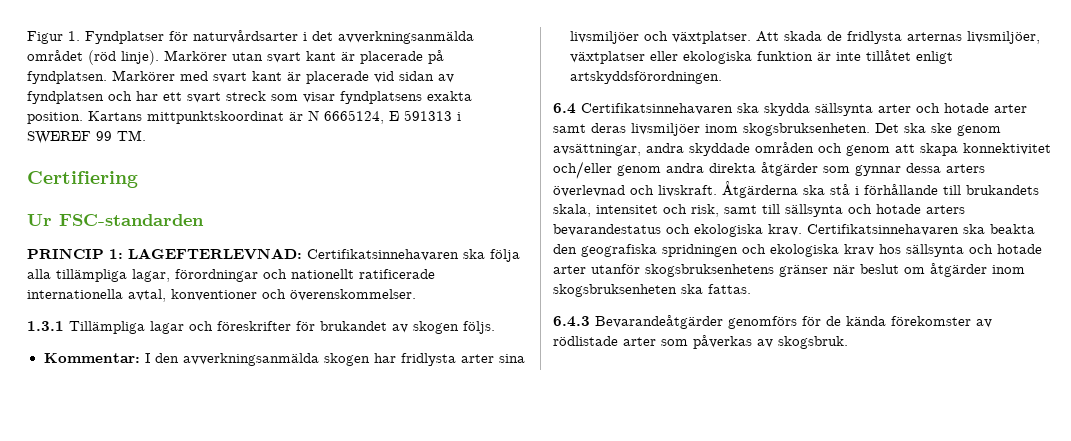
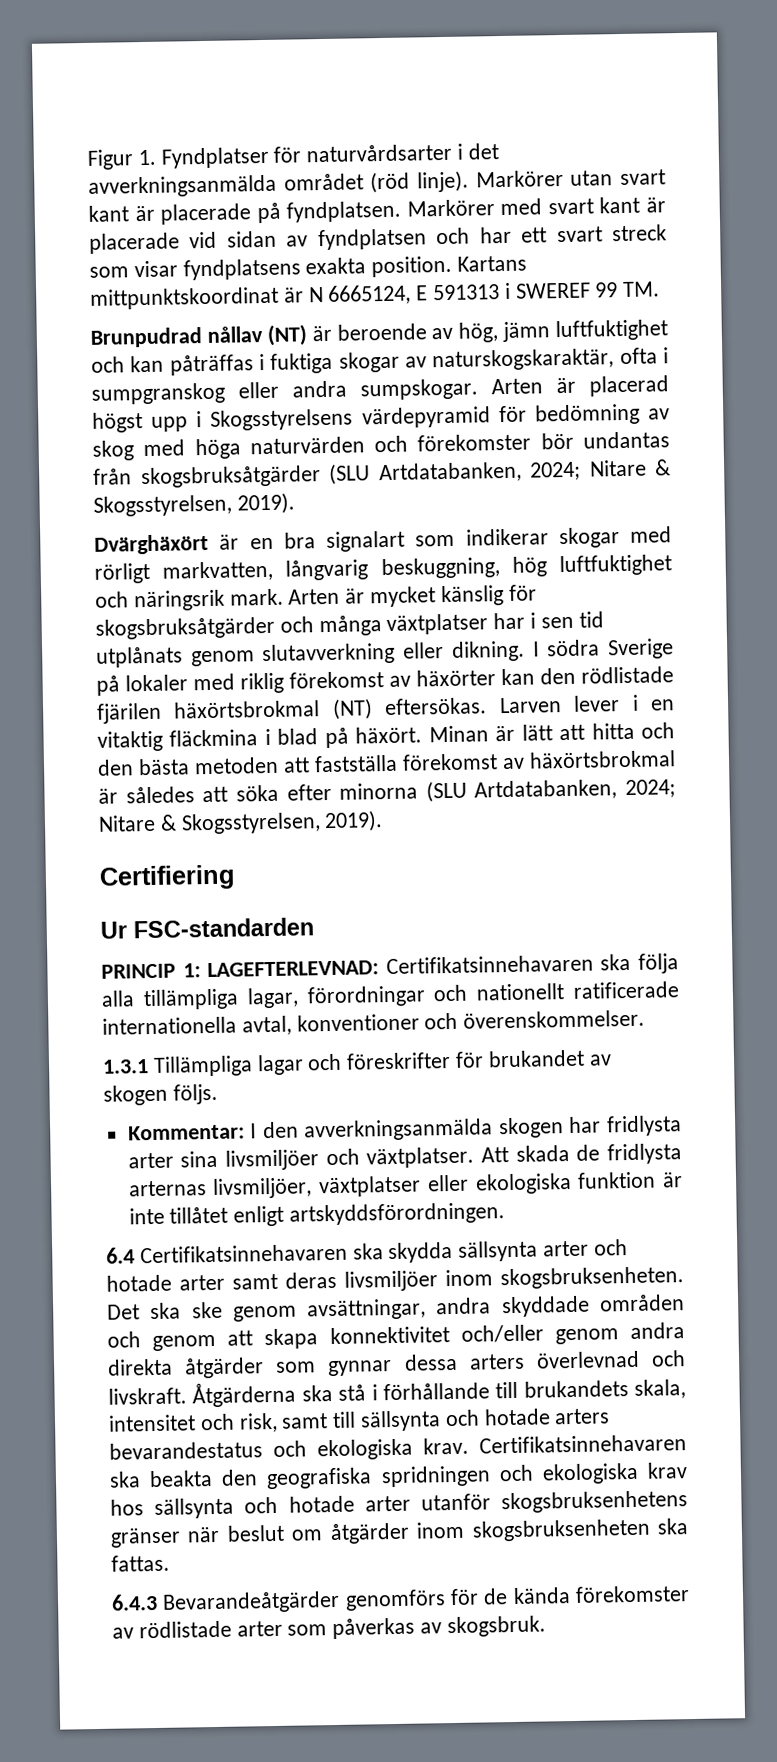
(146, 135) none -> [90,319,668,348] [91,347,670,376] [91,375,669,405] [92,403,670,433] [92,431,670,461] [93,459,671,489] [93,492,295,517] [94,526,672,555] [94,554,672,584] [95,584,537,612] [95,611,604,640] [96,638,674,668] [96,666,674,696] [96,694,676,724] [97,722,675,752] [97,750,676,776] [98,779,676,804] [98,810,384,835] // Brunpudrad nållav (NT) är beroende av hög, jämn luftfuktighet och kan påträffas i fuktiga skogar av naturskogskaraktär, ofta i sumpgranskog eller andra sumpskogar. Arten är placerad högst upp i Skogsstyrelsens värdepyramid för bedömning av skog med höga naturvärden och förekomster bör undantas från skogsbruksåtgärder (SLU Artdatabanken, 2024; Nitare & Skogsstyrelsen, 2019). // Dvärghäxört är en bra signalart som indikerar skogar med rörligt markvatten, långvarig beskuggning, hög luftfuktighet och näringsrik mark. Arten är mycket känslig för skogsbruksåtgärder och många växtplatser har i sen tid utplånats genom slutavverkning eller dikning. I södra Sverige på lokaler med riklig förekomst av häxörter kan den rödlistade fjärilen häxörtsbrokmal (NT) eftersökas. Larven lever i en vitaktig fläckmina i blad på häxört. Minan är lätt att hitta och den bästa metoden att fastställa förekomst av häxörtsbrokmal är således att söka efter minorna (SLU Artdatabanken, 2024; Nitare & Skogsstyrelsen, 2019).

